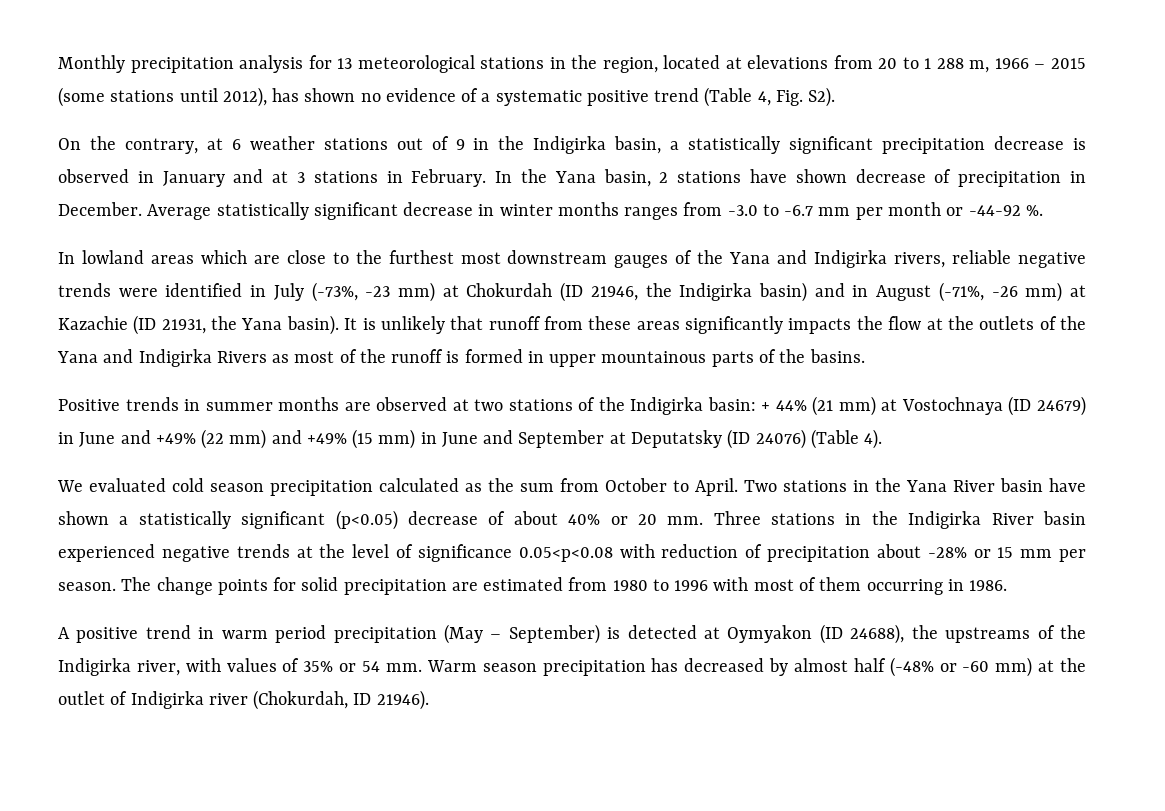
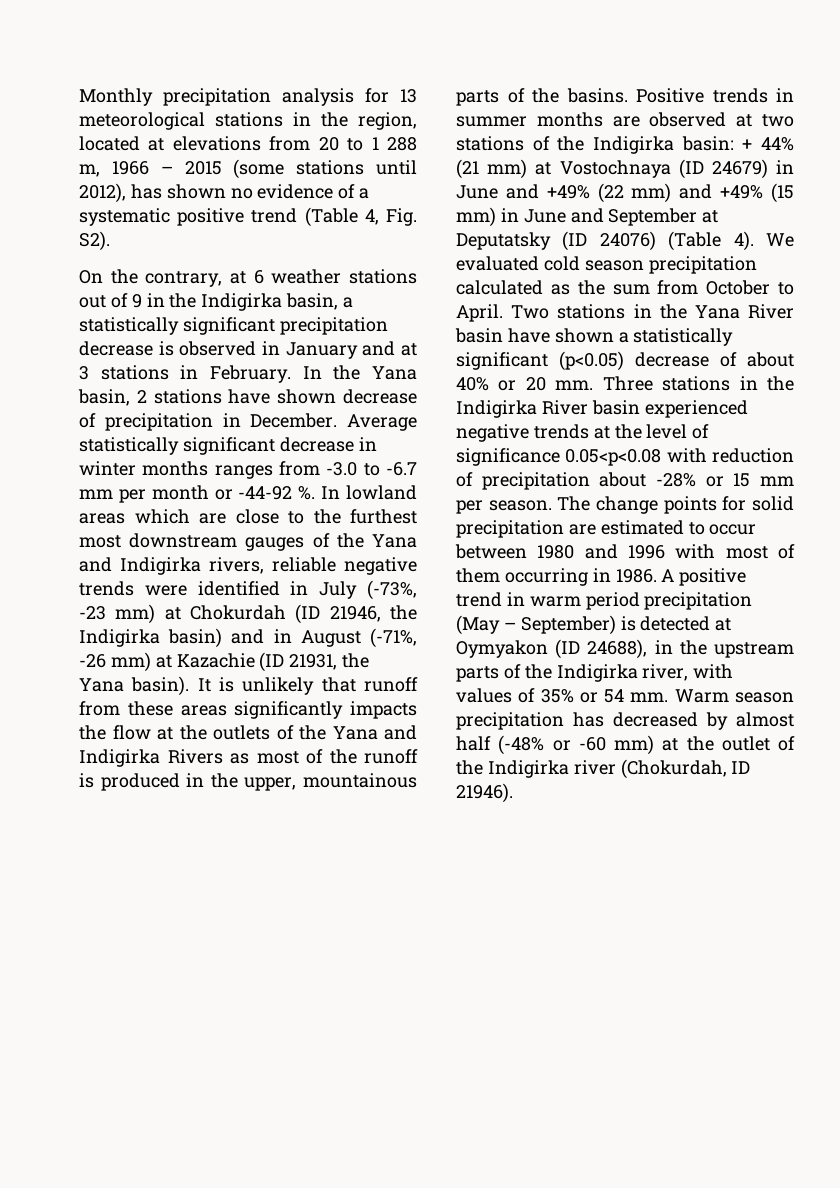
(1043, 210) // -> (316, 493) none
[464,349,597,367] formed in upper -> [100,773,297,791] produced in the upper,
(865, 356) // -> (628, 95) none
(883, 439) // -> (754, 241) none
[568,577,669,591] from 1980 to -> [688,522,757,535] [455,544,618,559] to occur between 1980 and
(1008, 585) // -> (657, 576) none
[911,625,1031,643] the upstreams -> [654,640,794,658] [456,666,499,682] in the upstream parts
(128, 698) none -> [456,760,483,775] the

